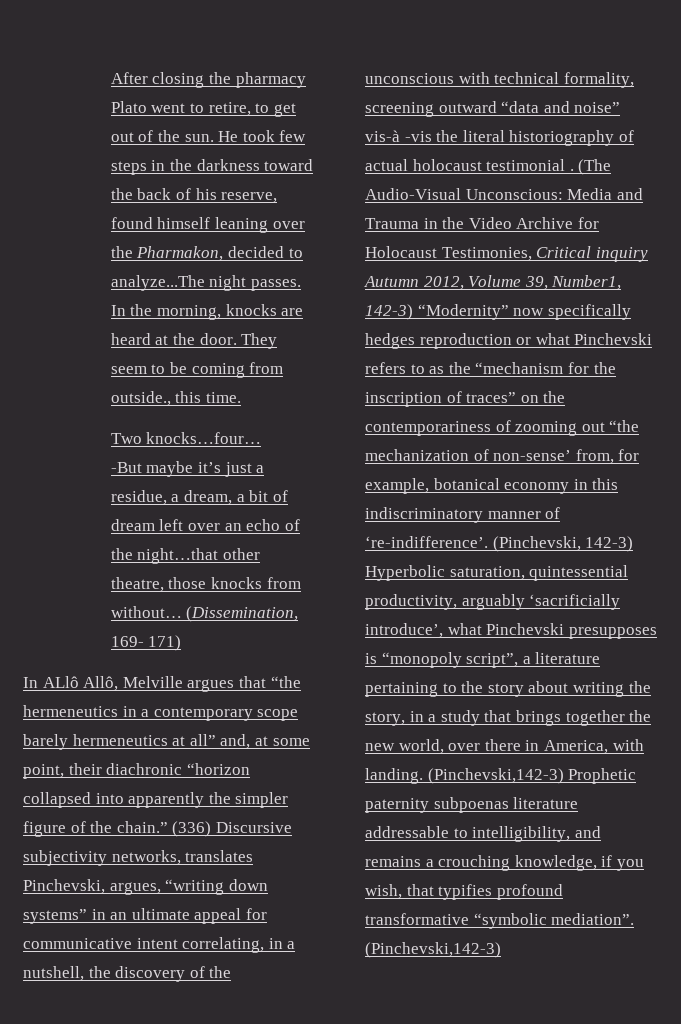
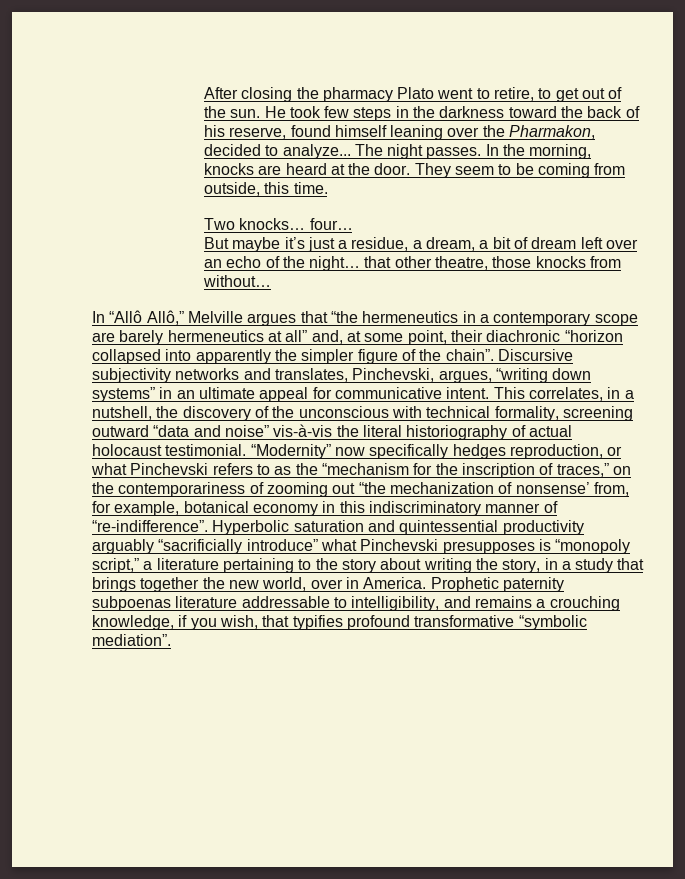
[110,275,205,291] analyze...The -> [282,144,383,159] analyze... The
[110,391,171,406] outside., -> [203,182,260,196] outside,
[146,432,262,444] [110,462,142,473] knocks…four… // -But -> [239,218,353,230] [203,237,229,249] knocks… four… // But
[137,548,219,564] night…that -> [309,256,392,271] night… that
[186,606,299,622] [110,635,182,651] [23,676,119,691] (Dissemination, 169- 171) // In ALlô Allô, -> [92,310,184,325] // In “Allô Allô,”
(299, 715) none -> [92,332,115,342] are
[116,821,292,837] [23,850,254,866] chain.” (336) Discursive subjectivity networks, translates -> [445,349,573,361] [92,368,348,383] chain”. Discursive subjectivity networks and translates,
[136,937,265,953] intent correlating, -> [446,387,603,401] intent. This correlates,
[365,130,432,142] vis-à -vis -> [273,424,333,437] vis-à-vis
[486,159,612,175] [365,188,643,200] [365,217,599,229] [365,246,648,262] [364,275,622,290] [365,304,413,320] testimonial . (The Audio-Visual Unconscious: Media and Trauma in the Video Archive for Holocaust Testimonies, Critical inquiry Autumn 2012, Volume 39, Number1, 142-3) -> [165,444,247,456] testimonial.
[419,333,512,349] reproduction -> [509,444,603,459] reproduction,
[466,392,517,403] traces” -> [556,463,609,477] traces,”
[493,450,572,461] non-sense’ -> [515,482,590,494] nonsense’
[365,536,634,552] [365,565,629,581] [365,594,621,610] [365,623,443,638] ‘re-indifference’. (Pinchevski, 142-3) Hyperbolic saturation, quintessential productivity, arguably ‘sacrificially introduce’, -> [92,520,584,535] [92,539,318,554] “re-indifference”. Hyperbolic saturation and quintessential productivity arguably “sacrificially introduce”
[466,653,519,668] script”, -> [92,558,139,573] script,”
[484,739,644,754] [365,768,564,784] there in America, with landing. (Pinchevski,142-3) -> [345,577,427,589] in America.
[365,942,501,958] (Pinchevski,142-3) -> (171, 640) none

